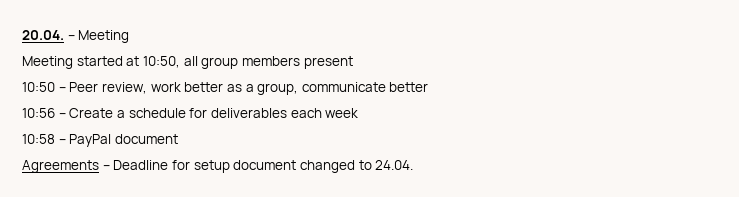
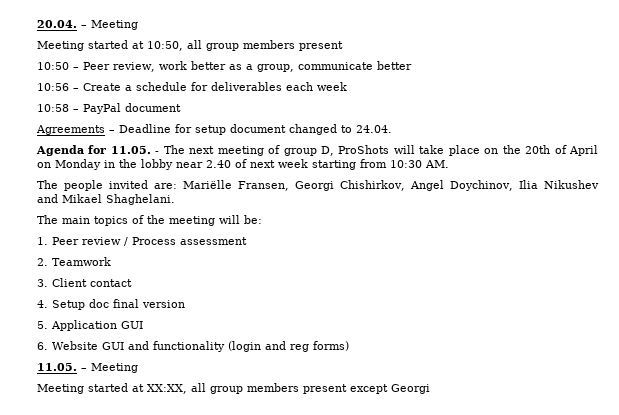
(414, 165) none -> [36,145,599,156] [37,159,449,170] [37,180,600,191] [37,194,175,205] [37,215,262,226] [37,237,247,246] [37,257,111,266] [37,278,132,287] [37,299,185,310] [37,320,143,331] [37,341,349,352] [37,363,138,373] [37,383,430,394] // Agenda for 11.05. - The next meeting of group D, ProShots will take place on the 20th of April on Monday in the lobby near 2.40 of next week starting from 10:30 AM. // The people invited are: Mariëlle Fransen, Georgi Chishirkov, Angel Doychinov, Ilia Nikushev and Mikael Shaghelani. // The main topics of the meeting will be: // 1. Peer review / Process assessment // 2. Teamwork // 3. Client contact // 4. Setup doc final version // 5. Application GUI // 6. Website GUI and functionality (login and reg forms) // 11.05. – Meeting // Meeting started at XX:XX, all group members present except Georgi

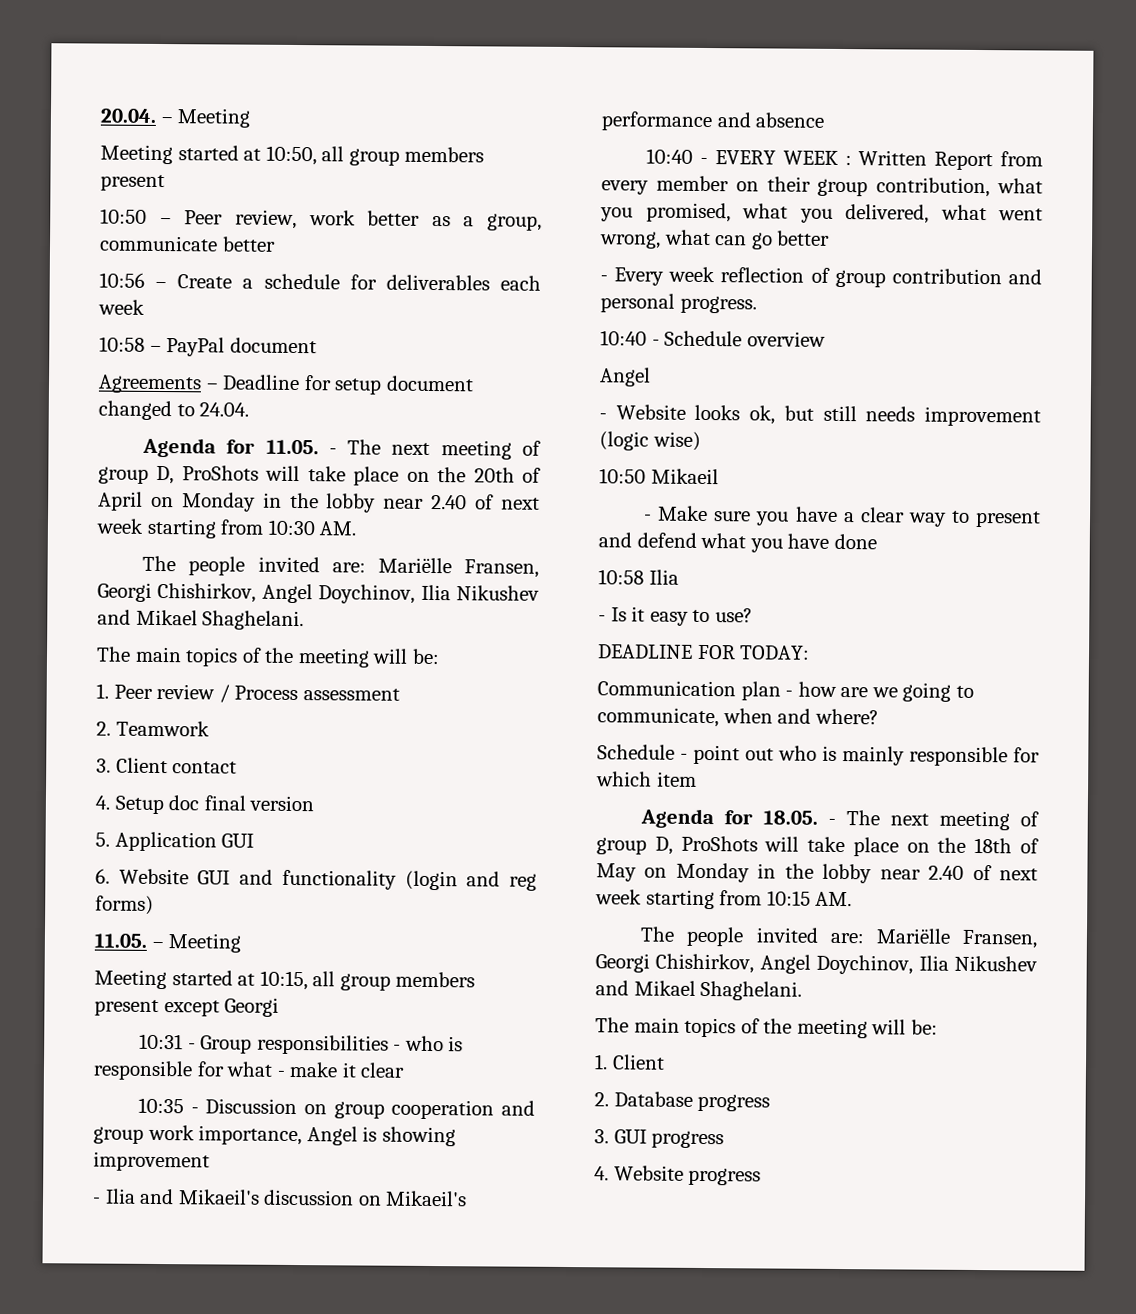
[147,384,187,394] XX:XX, -> [259,970,308,991] 10:15,
(430, 389) none -> [139,1033,464,1055] [93,1060,406,1081] [138,1097,535,1120] [93,1124,456,1147] [93,1151,210,1172] [92,1188,468,1207] [601,111,825,132] [646,148,1043,171] [601,175,1043,198] [600,202,1043,224] [599,229,831,250] [600,266,1042,288] [600,293,757,314] [600,330,826,347] [599,367,651,387] [599,404,1041,427] [599,431,701,451] [599,468,719,485] [644,505,1041,528] [598,532,877,553] [598,569,679,585] [598,606,753,626] [597,644,811,660] [597,680,974,702] [597,707,879,728] [597,744,1040,767] [596,771,697,787] [640,808,1039,831] [596,835,1039,857] [596,862,1038,884] [595,889,853,910] [640,926,1038,949] [595,953,1037,975] [595,980,803,1001] [595,1017,938,1039] [594,1054,665,1070] [594,1091,771,1112] [594,1129,725,1149] [594,1165,762,1186] // 10:31 - Group responsibilities - who is responsible for what - make it clear // 10:35 - Discussion on group cooperation and group work importance, Angel is showing improvement // - Ilia and Mikaeil's discussion on Mikaeil's performance and absence // 10:40 - EVERY WEEK : Written Report from every member on their group contribution, what you promised, what you delivered, what went wrong, what can go better // - Every week reflection of group contribution and personal progress. // 10:40 - Schedule overview // Angel // - Website looks ok, but still needs improvement (logic wise) // 10:50 Mikaeil // - Make sure you have a clear way to present and defend what you have done // 10:58 Ilia // - Is it easy to use? // DEADLINE FOR TODAY: // Communication plan - how are we going to communicate, when and where? // Schedule - point out who is mainly responsible for which item // Agenda for 18.05. - The next meeting of group D, ProShots will take place on the 18th of May on Monday in the lobby near 2.40 of next week starting from 10:15 AM. // The people invited are: Mariëlle Fransen, Georgi Chishirkov, Angel Doychinov, Ilia Nikushev and Mikael Shaghelani. // The main topics of the meeting will be: // 1. Client // 2. Database progress // 3. GUI progress // 4. Website progress

